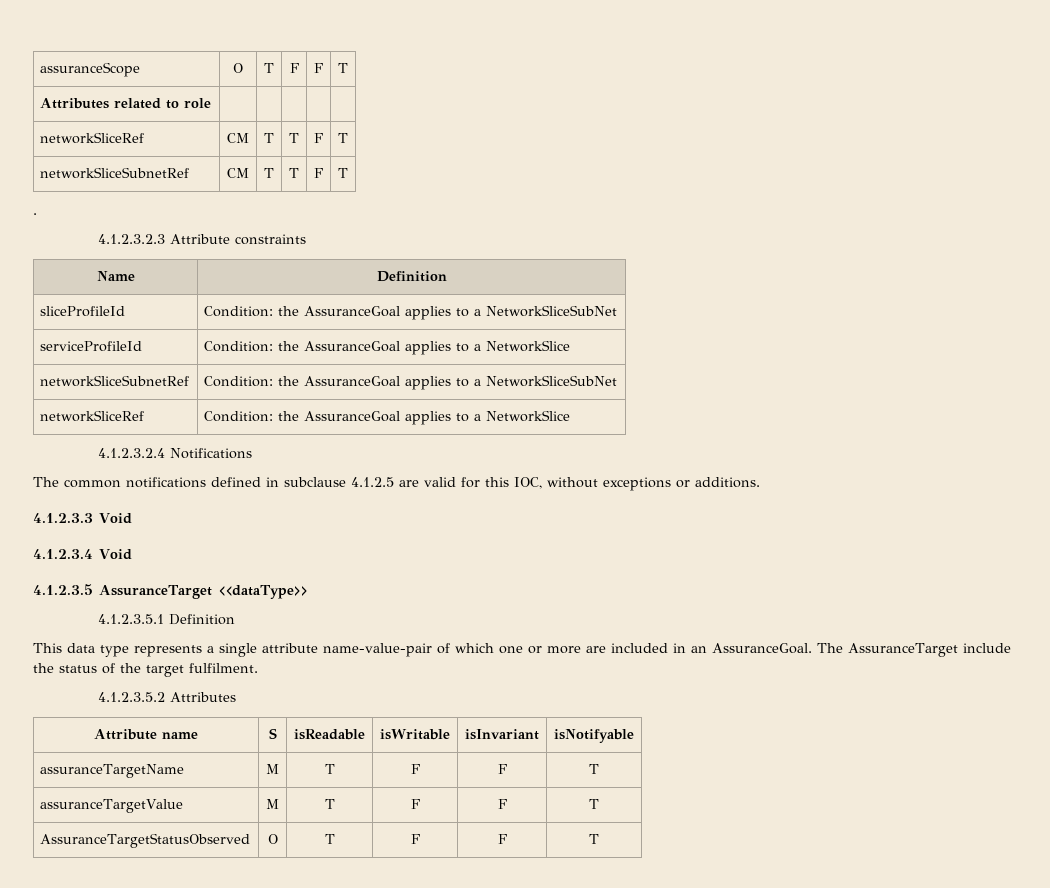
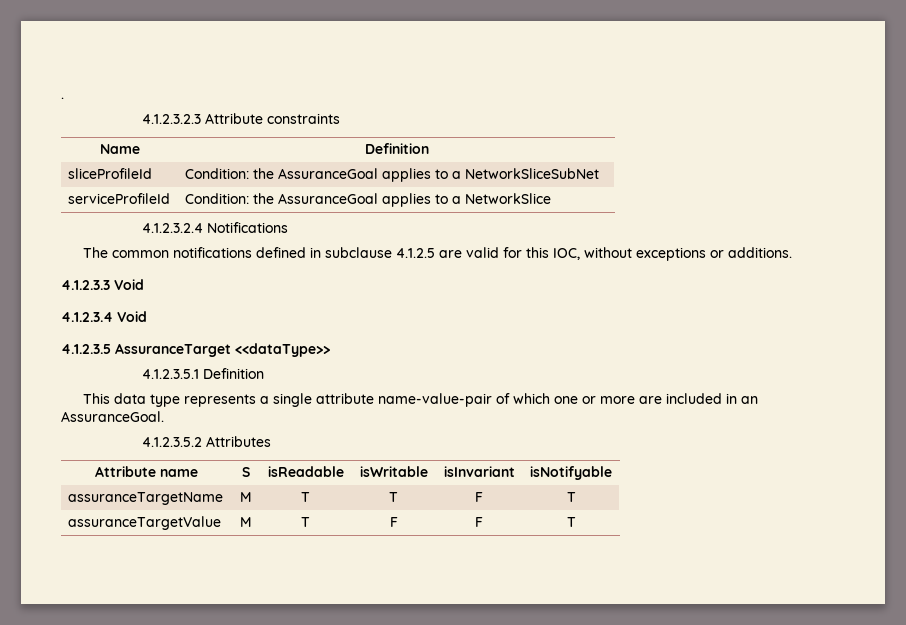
[40,62,141,77] [233,63,243,73] [264,63,274,73] [289,63,299,73] [314,63,323,73] [338,63,348,73] [40,98,212,109] [40,132,145,144] [227,133,249,143] [264,133,274,143] [289,133,299,143] [314,133,323,143] [338,133,348,143] [40,167,190,179] [227,168,249,178] [264,168,274,178] [289,168,299,178] [314,168,323,178] [338,168,348,178] assuranceScope | O | T | F | F | T // Attributes related to role | | | | | // networkSliceRef | CM | T | T | F | T // networkSliceSubnetRef | CM | T | T | F | T // -> (61, 98) none
[40,375,190,387] [204,375,618,390] [40,410,145,422] [204,410,571,425] // networkSliceSubnetRef | Condition: the AssuranceGoal applies to a NetworkSliceSubNet // networkSliceRef | Condition: the AssuranceGoal applies to a NetworkSlice -> (552, 198) none
[817,643,1011,657] [33,663,258,677] The AssuranceTarget include the status of the target fulfilment. -> (164, 416) none
[410,764,420,774] F -> [389,492,398,502] T
[40,833,251,848] [267,834,278,844] [324,834,335,844] [410,834,420,844] [497,834,507,844] [589,834,599,844] // AssuranceTargetStatusObserved | O | T | F | F | T -> (576, 522) none

